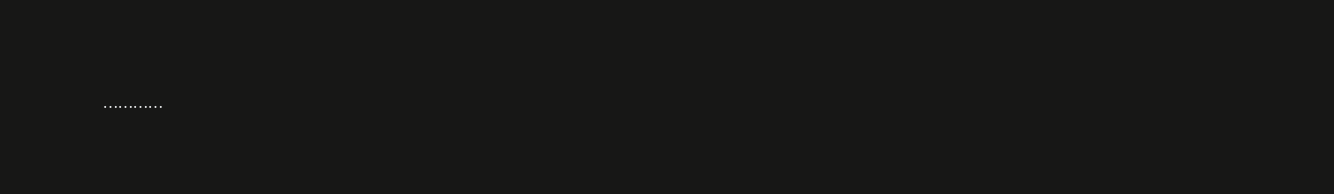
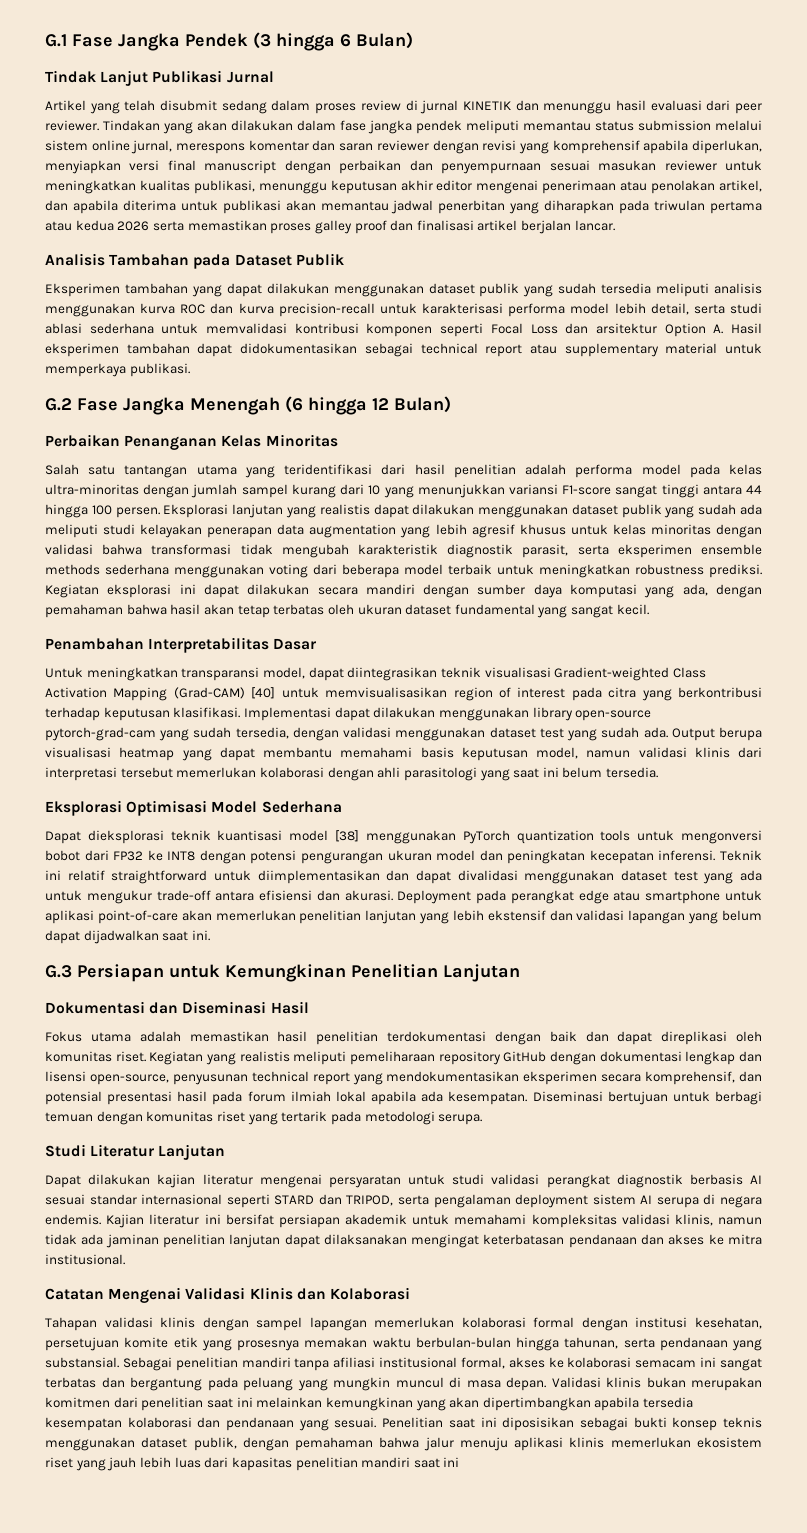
[103,105,163,108] ………… -> [45,32,413,51] [45,70,274,86] [45,100,762,114] [45,120,762,134] [45,140,762,154] [45,160,762,174] [45,180,763,194] [45,200,762,214] [45,220,615,234] [45,253,344,269] [45,283,762,297] [45,303,763,317] [45,323,763,337] [45,343,762,357] [45,363,190,377] [45,396,451,415] [45,434,338,450] [45,464,763,478] [45,484,762,498] [45,504,763,518] [45,524,763,538] [45,544,762,558] [45,564,762,578] [45,584,762,598] [45,604,649,618] [45,637,317,653] [45,667,706,681] [45,687,762,701] [45,707,652,721] [45,727,763,741] [45,747,762,761] [45,767,659,781] [45,800,342,816] [45,830,763,844] [45,850,762,864] [45,870,762,884] [45,890,762,904] [45,910,762,924] [45,930,210,944] [45,964,520,982] [45,1001,309,1014] [45,1031,763,1045] [45,1051,762,1065] [45,1071,762,1085] [45,1091,762,1105] [45,1111,483,1125] [45,1144,226,1160] [45,1174,762,1188] [45,1194,762,1208] [45,1214,762,1228] [45,1234,762,1248] [45,1254,125,1265] [45,1287,410,1303] [45,1317,762,1331] [45,1337,762,1351] [45,1357,762,1371] [45,1377,762,1391] [45,1397,694,1411] [45,1417,762,1431] [45,1437,762,1451] [45,1457,460,1471] G.1 Fase Jangka Pendek (3 hingga 6 Bulan) // Tindak Lanjut Publikasi Jurnal // Artikel yang telah disubmit sedang dalam proses review di jurnal KINETIK dan menunggu hasil evaluasi dari peer reviewer. Tindakan yang akan dilakukan dalam fase jangka pendek meliputi memantau status submission melalui sistem online jurnal, merespons komentar dan saran reviewer dengan revisi yang komprehensif apabila diperlukan, menyiapkan versi final manuscript dengan perbaikan dan penyempurnaan sesuai masukan reviewer untuk meningkatkan kualitas publikasi, menunggu keputusan akhir editor mengenai penerimaan atau penolakan artikel, dan apabila diterima untuk publikasi akan memantau jadwal penerbitan yang diharapkan pada triwulan pertama atau kedua 2026 serta memastikan proses galley proof dan finalisasi artikel berjalan lancar. // Analisis Tambahan pada Dataset Publik // Eksperimen tambahan yang dapat dilakukan menggunakan dataset publik yang sudah tersedia meliputi analisis menggunakan kurva ROC dan kurva precision-recall untuk karakterisasi performa model lebih detail, serta studi ablasi sederhana untuk memvalidasi kontribusi komponen seperti Focal Loss dan arsitektur Option A. Hasil eksperimen tambahan dapat didokumentasikan sebagai technical report atau supplementary material untuk memperkaya publikasi. // G.2 Fase Jangka Menengah (6 hingga 12 Bulan) // Perbaikan Penanganan Kelas Minoritas // Salah satu tantangan utama yang teridentifikasi dari hasil penelitian adalah performa model pada kelas ultra-minoritas dengan jumlah sampel kurang dari 10 yang menunjukkan variansi F1-score sangat tinggi antara 44 hingga 100 persen. Eksplorasi lanjutan yang realistis dapat dilakukan menggunakan dataset publik yang sudah ada meliputi studi kelayakan penerapan data augmentation yang lebih agresif khusus untuk kelas minoritas dengan validasi bahwa transformasi tidak mengubah karakteristik diagnostik parasit, serta eksperimen ensemble methods sederhana menggunakan voting dari beberapa model terbaik untuk meningkatkan robustness prediksi. Kegiatan eksplorasi ini dapat dilakukan secara mandiri dengan sumber daya komputasi yang ada, dengan pemahaman bahwa hasil akan tetap terbatas oleh ukuran dataset fundamental yang sangat kecil. // Penambahan Interpretabilitas Dasar // Untuk meningkatkan transparansi model, dapat diintegrasikan teknik visualisasi Gradient-weighted Class Activation Mapping (Grad-CAM) [40] untuk memvisualisasikan region of interest pada citra yang berkontribusi terhadap keputusan klasifikasi. Implementasi dapat dilakukan menggunakan library open-source pytorch-grad-cam yang sudah tersedia, dengan validasi menggunakan dataset test yang sudah ada. Output berupa visualisasi heatmap yang dapat membantu memahami basis keputusan model, namun validasi klinis dari interpretasi tersebut memerlukan kolaborasi dengan ahli parasitologi yang saat ini belum tersedia. // Eksplorasi Optimisasi Model Sederhana // Dapat dieksplorasi teknik kuantisasi model [38] menggunakan PyTorch quantization tools untuk mengonversi bobot dari FP32 ke INT8 dengan potensi pengurangan ukuran model dan peningkatan kecepatan inferensi. Teknik ini relatif straightforward untuk diimplementasikan dan dapat divalidasi menggunakan dataset test yang ada untuk mengukur trade-off antara efisiensi dan akurasi. Deployment pada perangkat edge atau smartphone untuk aplikasi point-of-care akan memerlukan penelitian lanjutan yang lebih ekstensif dan validasi lapangan yang belum dapat dijadwalkan saat ini. // G.3 Persiapan untuk Kemungkinan Penelitian Lanjutan // Dokumentasi dan Diseminasi Hasil // Fokus utama adalah memastikan hasil penelitian terdokumentasi dengan baik dan dapat direplikasi oleh komunitas riset. Kegiatan yang realistis meliputi pemeliharaan repository GitHub dengan dokumentasi lengkap dan lisensi open-source, penyusunan technical report yang mendokumentasikan eksperimen secara komprehensif, dan potensial presentasi hasil pada forum ilmiah lokal apabila ada kesempatan. Diseminasi bertujuan untuk berbagi temuan dengan komunitas riset yang tertarik pada metodologi serupa. // Studi Literatur Lanjutan // Dapat dilakukan kajian literatur mengenai persyaratan untuk studi validasi perangkat diagnostik berbasis AI sesuai standar internasional seperti STARD dan TRIPOD, serta pengalaman deployment sistem AI serupa di negara endemis. Kajian literatur ini bersifat persiapan akademik untuk memahami kompleksitas validasi klinis, namun tidak ada jaminan penelitian lanjutan dapat dilaksanakan mengingat keterbatasan pendanaan dan akses ke mitra institusional. // Catatan Mengenai Validasi Klinis dan Kolaborasi // Tahapan validasi klinis dengan sampel lapangan memerlukan kolaborasi formal dengan institusi kesehatan, persetujuan komite etik yang prosesnya memakan waktu berbulan-bulan hingga tahunan, serta pendanaan yang substansial. Sebagai penelitian mandiri tanpa afiliasi institusional formal, akses ke kolaborasi semacam ini sangat terbatas dan bergantung pada peluang yang mungkin muncul di masa depan. Validasi klinis bukan merupakan komitmen dari penelitian saat ini melainkan kemungkinan yang akan dipertimbangkan apabila tersedia kesempatan kolaborasi dan pendanaan yang sesuai. Penelitian saat ini diposisikan sebagai bukti konsep teknis menggunakan dataset publik, dengan pemahaman bahwa jalur menuju aplikasi klinis memerlukan ekosistem riset yang jauh lebih luas dari kapasitas penelitian mandiri saat ini

